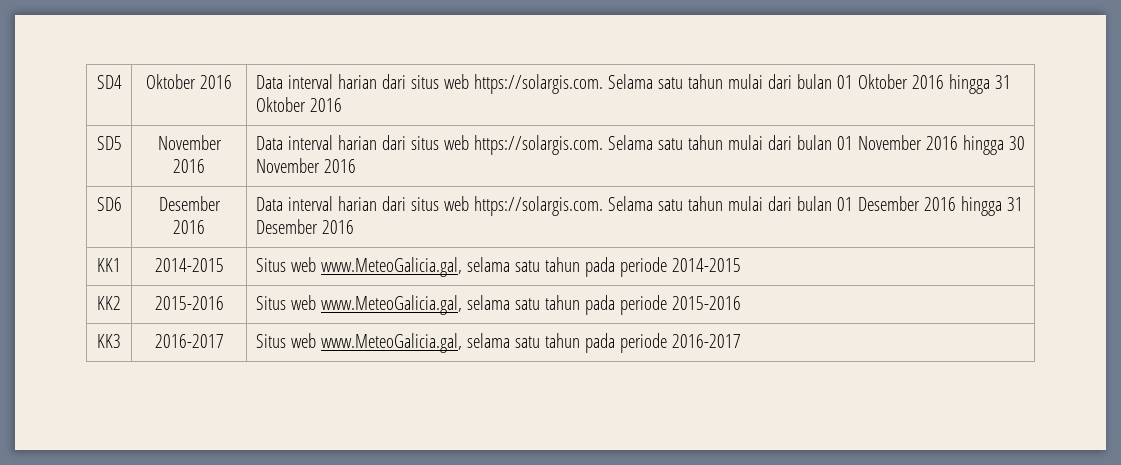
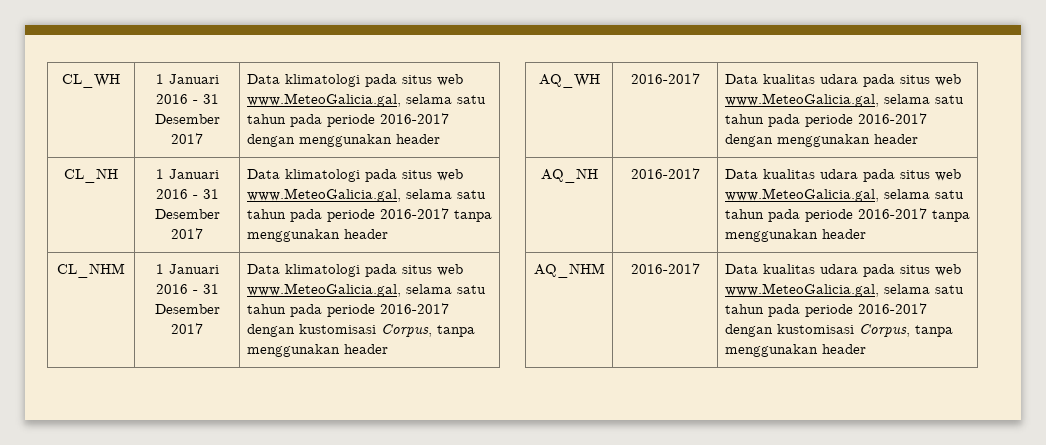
[96,75,122,89] [146,74,232,89] [255,74,1011,94] [255,97,342,112] [96,136,122,150] [157,135,222,150] [173,159,205,173] [255,135,1025,155] [255,158,356,173] [96,197,122,211] [158,196,221,211] [173,220,205,234] [255,196,1023,216] [255,219,354,234] [97,258,121,272] [154,258,224,272] [255,257,741,277] [97,296,121,310] [154,296,224,310] [255,295,741,315] [97,334,121,348] [154,334,224,348] [255,333,741,353] SD4 | Oktober 2016 | Data interval harian dari situs web https://solargis.com. Selama satu tahun mulai dari bulan 01 Oktober 2016 hingga 31 Oktober 2016 // SD5 | November 2016 | Data interval harian dari situs web https://solargis.com. Selama satu tahun mulai dari bulan 01 November 2016 hingga 30 November 2016 // SD6 | Desember 2016 | Data interval harian dari situs web https://solargis.com. Selama satu tahun mulai dari bulan 01 Desember 2016 hingga 31 Desember 2016 // KK1 | 2014-2015 | Situs web www.MeteoGalicia.gal, selama satu tahun pada periode 2014-2015 // KK2 | 2015-2016 | Situs web www.MeteoGalicia.gal, selama satu tahun pada periode 2015-2016 // KK3 | 2016-2017 | Situs web www.MeteoGalicia.gal, selama satu tahun pada periode 2016-2017 -> [62,74,120,88] [155,74,219,84] [155,94,219,104] [154,114,220,124] [171,133,203,144] [246,74,463,87] [246,93,486,107] [246,113,449,127] [246,134,440,147] [64,168,118,183] [155,169,219,179] [155,189,219,199] [154,209,220,219] [171,228,203,239] [246,169,463,182] [246,188,486,202] [246,208,492,222] [246,229,388,242] [57,263,125,278] [155,264,219,274] [155,284,219,294] [154,304,220,314] [171,323,203,334] [246,264,463,277] [246,283,486,297] [246,303,449,317] [246,324,475,337] [246,344,388,357] [538,74,600,88] [630,73,700,84] [724,74,961,87] [724,93,964,107] [724,113,927,127] [724,134,918,147] [540,168,598,183] [630,168,700,179] [724,169,961,182] [724,188,964,202] [724,208,970,222] [724,229,866,242] [533,263,605,278] [630,263,700,274] [724,264,961,277] [724,283,964,297] [724,303,927,317] [724,324,953,337] [724,344,866,357] CL_WH | 1 Januari 2016 - 31 Desember 2017 | Data klimatologi pada situs web www.MeteoGalicia.gal, selama satu tahun pada periode 2016-2017 dengan menggunakan header // CL_NH | 1 Januari 2016 - 31 Desember 2017 | Data klimatologi pada situs web www.MeteoGalicia.gal, selama satu tahun pada periode 2016-2017 tanpa menggunakan header // CL_NHM | 1 Januari 2016 - 31 Desember 2017 | Data klimatologi pada situs web www.MeteoGalicia.gal, selama satu tahun pada periode 2016-2017 dengan kustomisasi Corpus, tanpa menggunakan header // AQ_WH | 2016-2017 | Data kualitas udara pada situs web www.MeteoGalicia.gal, selama satu tahun pada periode 2016-2017 dengan menggunakan header // AQ_NH | 2016-2017 | Data kualitas udara pada situs web www.MeteoGalicia.gal, selama satu tahun pada periode 2016-2017 tanpa menggunakan header // AQ_NHM | 2016-2017 | Data kualitas udara pada situs web www.MeteoGalicia.gal, selama satu tahun pada periode 2016-2017 dengan kustomisasi Corpus, tanpa menggunakan header

